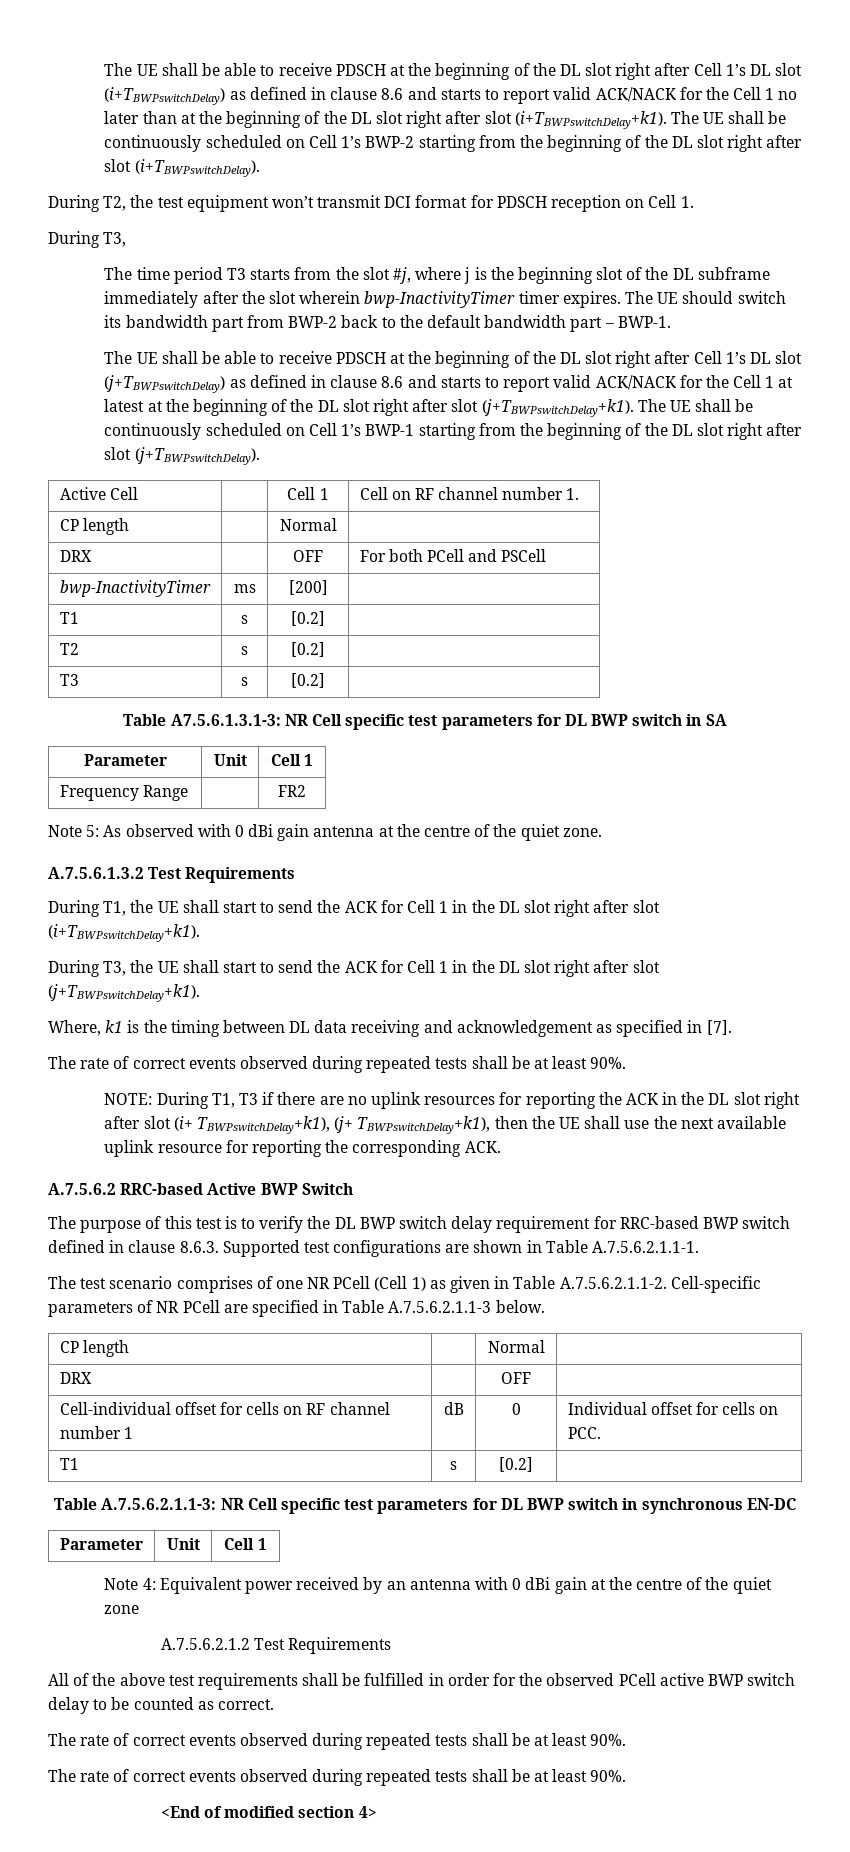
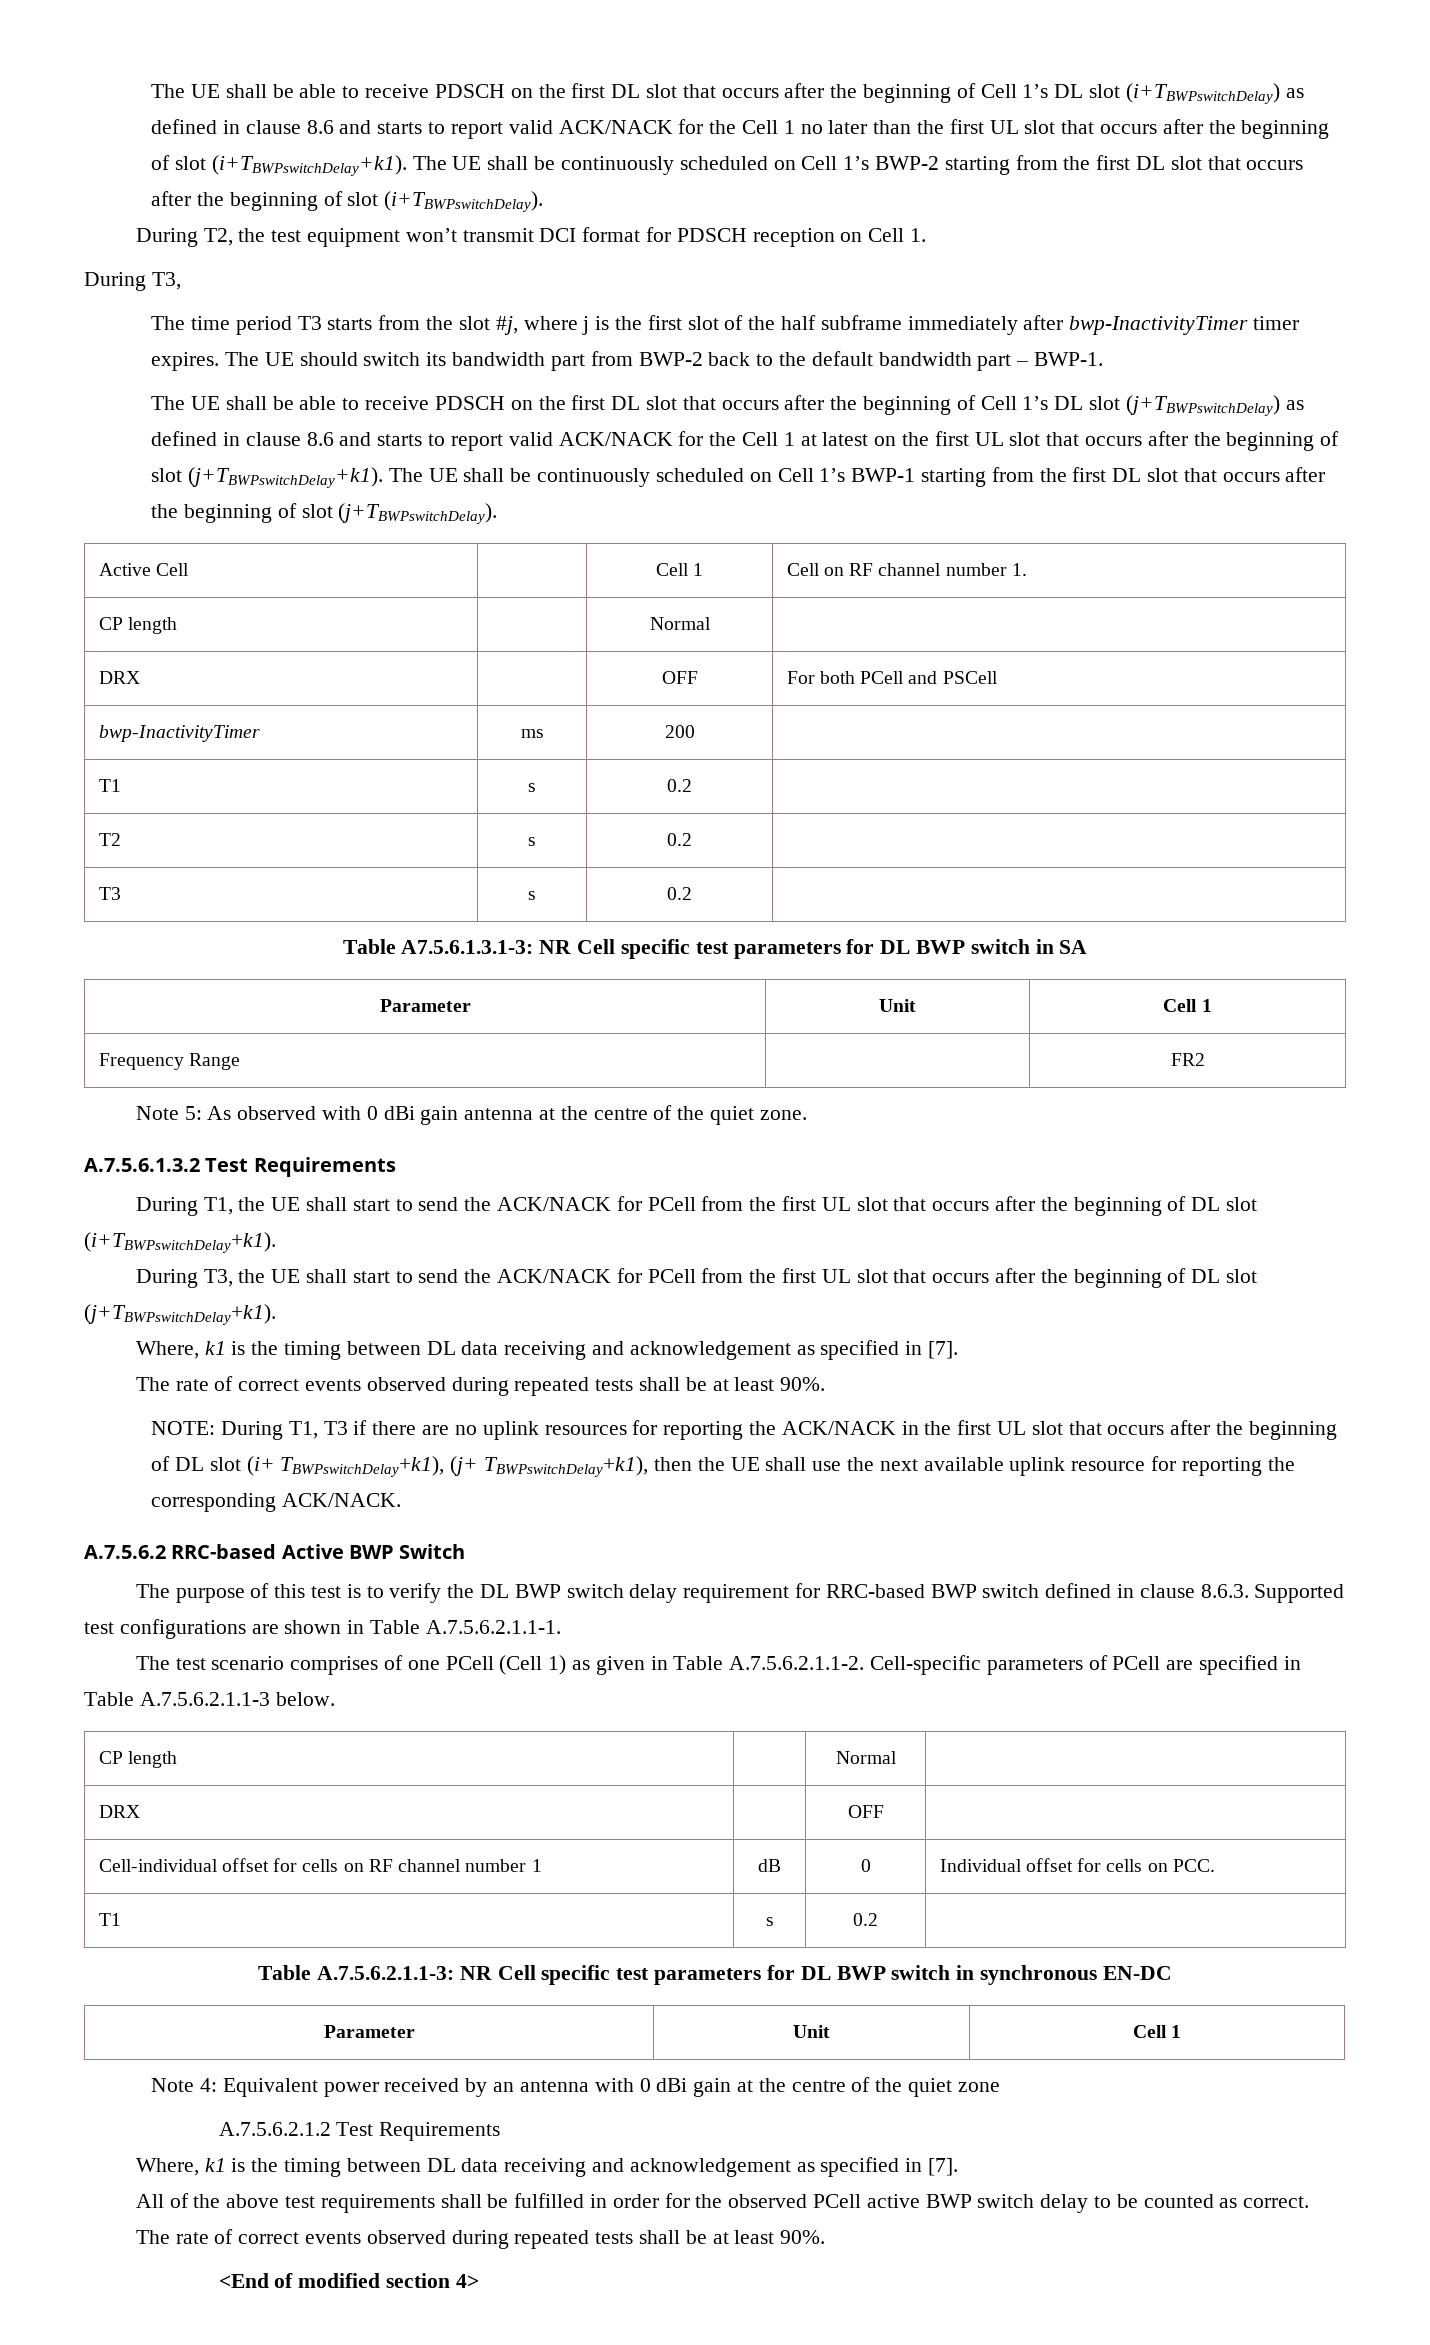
[104,63,691,80] The UE shall be able to receive PDSCH at the beginning of the DL slot right after -> [151,83,976,103] The UE shall be able to receive PDSCH on the first DL slot that occurs after the beginning of
[180,111,482,128] at the beginning of the DL slot right after -> [916,119,1330,139] [151,155,171,170] the first UL slot that occurs after the beginning of
[547,135,803,152] beginning of the DL slot right after -> [1096,155,1304,170] [151,191,343,211] first DL slot that occurs after the beginning of
[517,267,593,284] beginning -> [647,315,682,330] first
[672,268,694,280] DL -> [780,315,816,330] half
[241,291,361,304] the slot wherein -> (1064, 322) none
[389,351,691,368] at the beginning of the DL slot right after -> [510,395,976,415] on the first DL slot that occurs after the beginning of
[147,399,449,416] at the beginning of the DL slot right after -> [874,431,1340,451] on the first UL slot that occurs after the beginning of
[547,423,803,440] beginning of the DL slot right after -> [1072,467,1326,482] [151,503,297,523] first DL slot that occurs after the beginning of
[288,580,328,595] [59,612,79,624] [241,615,248,624] [291,611,325,626] [200] | // T1 | s | [0.2] -> [664,725,695,738] [98,779,121,792] [528,783,536,792] [667,779,692,792] 200 | // T1 | s | 0.2
[291,642,325,657] [0.2] -> [667,833,692,846] 0.2
[291,673,325,688] [0.2] -> [667,887,692,900] 0.2
[344,900,630,917] ACK for Cell 1 in the DL slot right after -> [496,1196,1221,1216] ACK/NACK for PCell from the first UL slot that occurs after the beginning of DL
[344,960,630,977] ACK for Cell 1 in the DL slot right after -> [496,1268,1221,1288] ACK/NACK for PCell from the first UL slot that occurs after the beginning of DL
[625,1092,800,1109] [104,1116,141,1129] ACK in the DL slot right after -> [781,1420,1337,1440] [151,1456,205,1471] ACK/NACK in the first UL slot that occurs after the beginning of DL
[464,1141,501,1153] ACK. -> [282,1493,402,1507] ACK/NACK.
[307,1277,331,1289] NR -> (440, 1665) none
[156,1301,180,1313] NR -> (1108, 1662) none
[499,1457,533,1472] [0.2] -> [853,1913,878,1926] 0.2
(392, 1645) none -> [135,2157,958,2177] // Where, k1 is the timing between DL data receiving and acknowledgement as specified in [7].
[48,1769,627,1786] // The rate of correct events observed during repeated tests shall be at least 90%. -> (826, 2237) none

